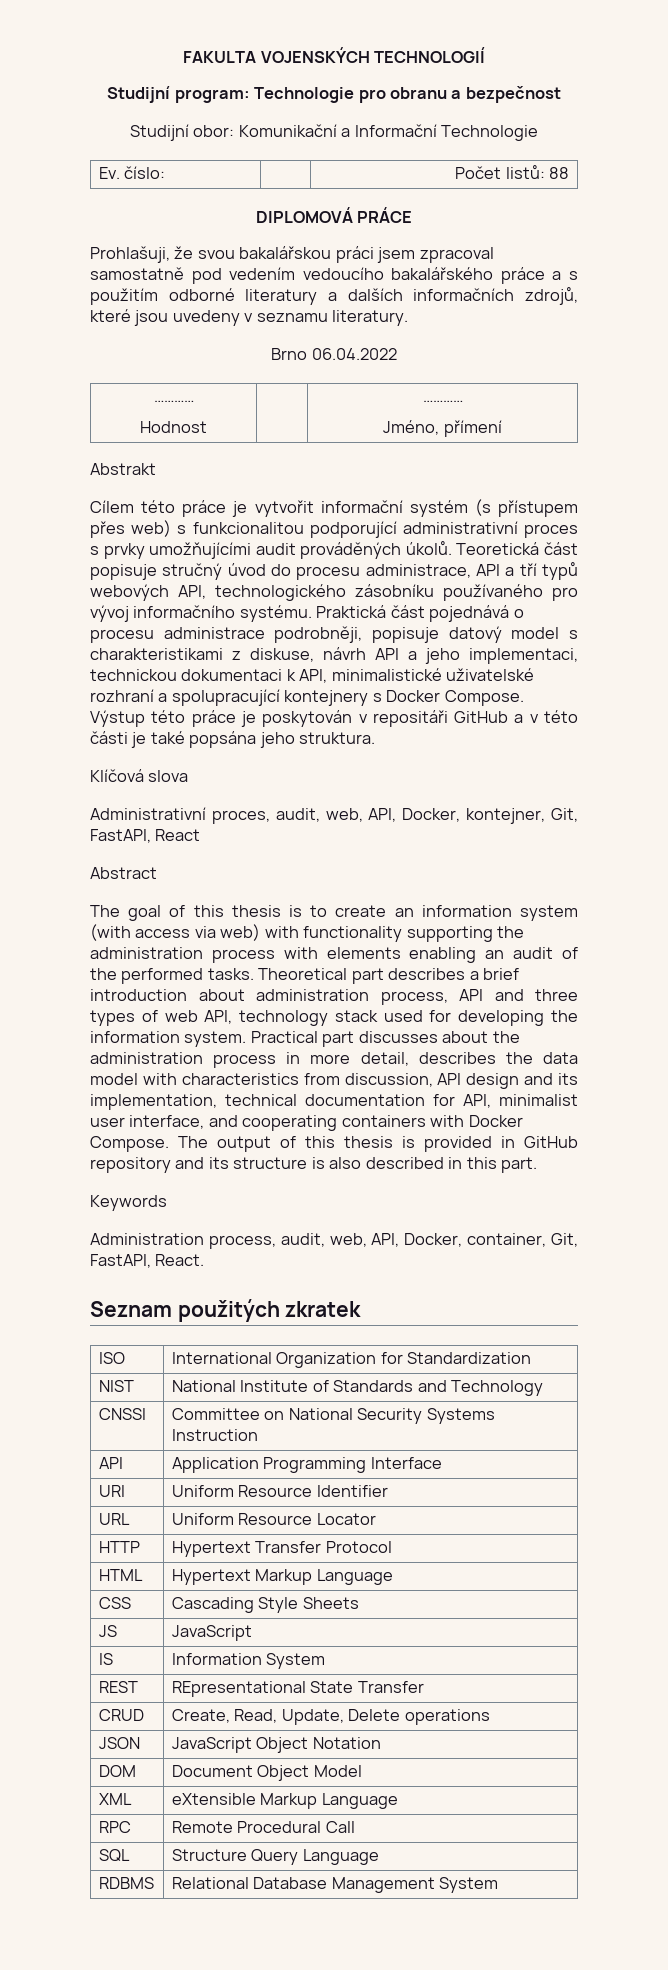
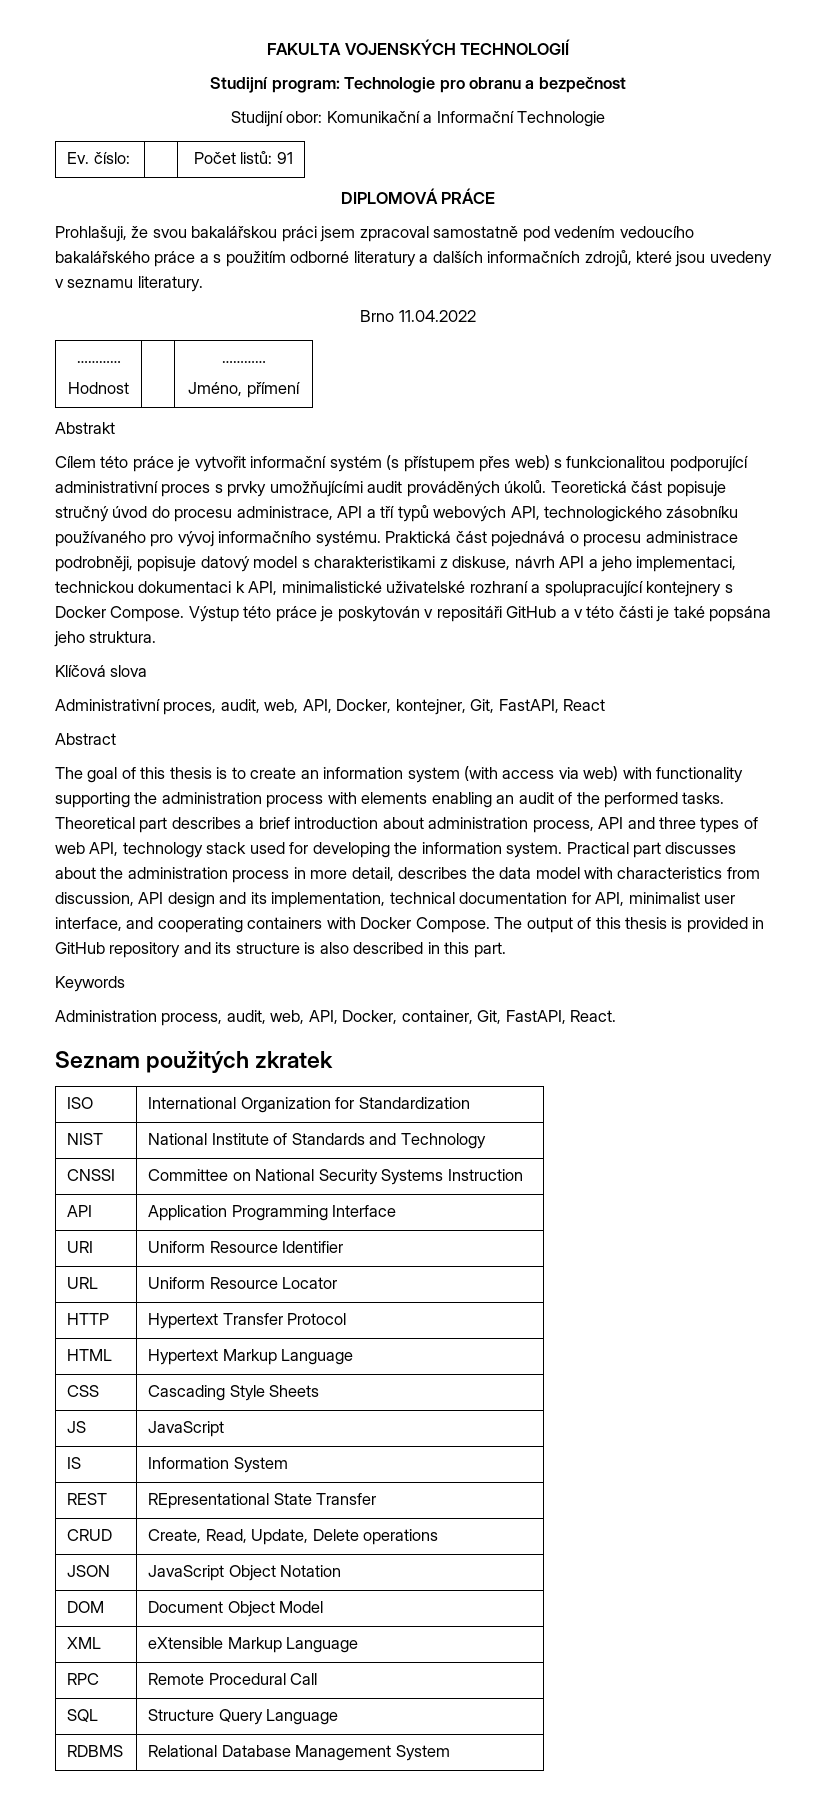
[549,167,570,179] 88 -> [276,152,293,164] 91
[311,348,397,360] 06.04.2022 -> [398,310,476,322] 11.04.2022

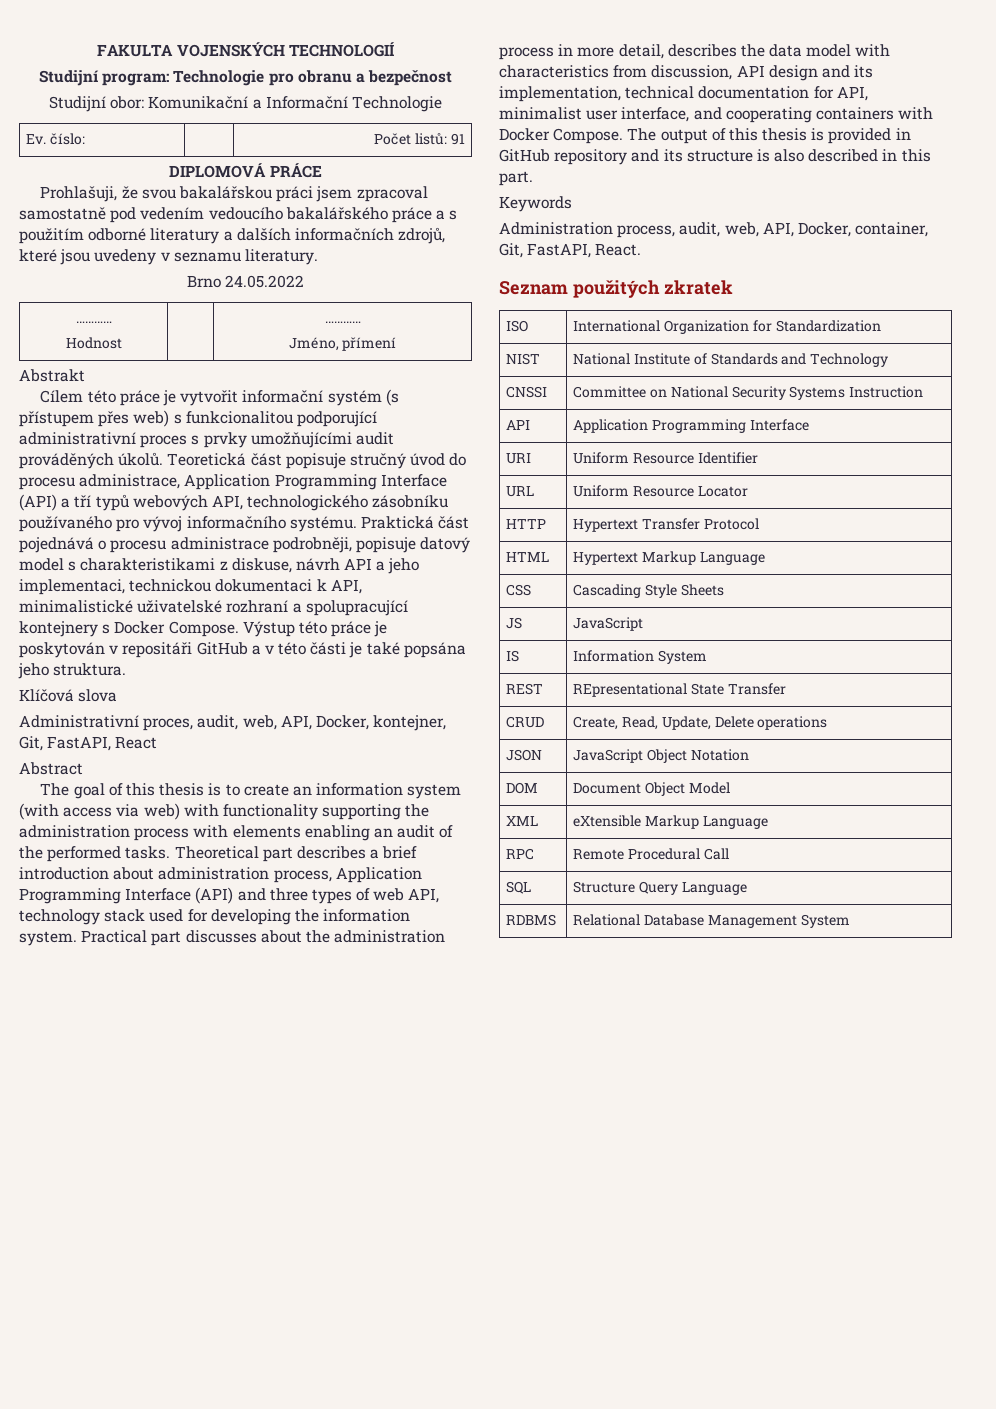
[398,310,476,322] 11.04.2022 -> [225,275,305,288] 24.05.2022
[337,506,363,518] API -> [184,474,447,490] [19,494,57,511] Application Programming Interface (API)
[598,817,624,829] API -> [335,867,422,883] [19,887,234,904] Application Programming Interface (API)

